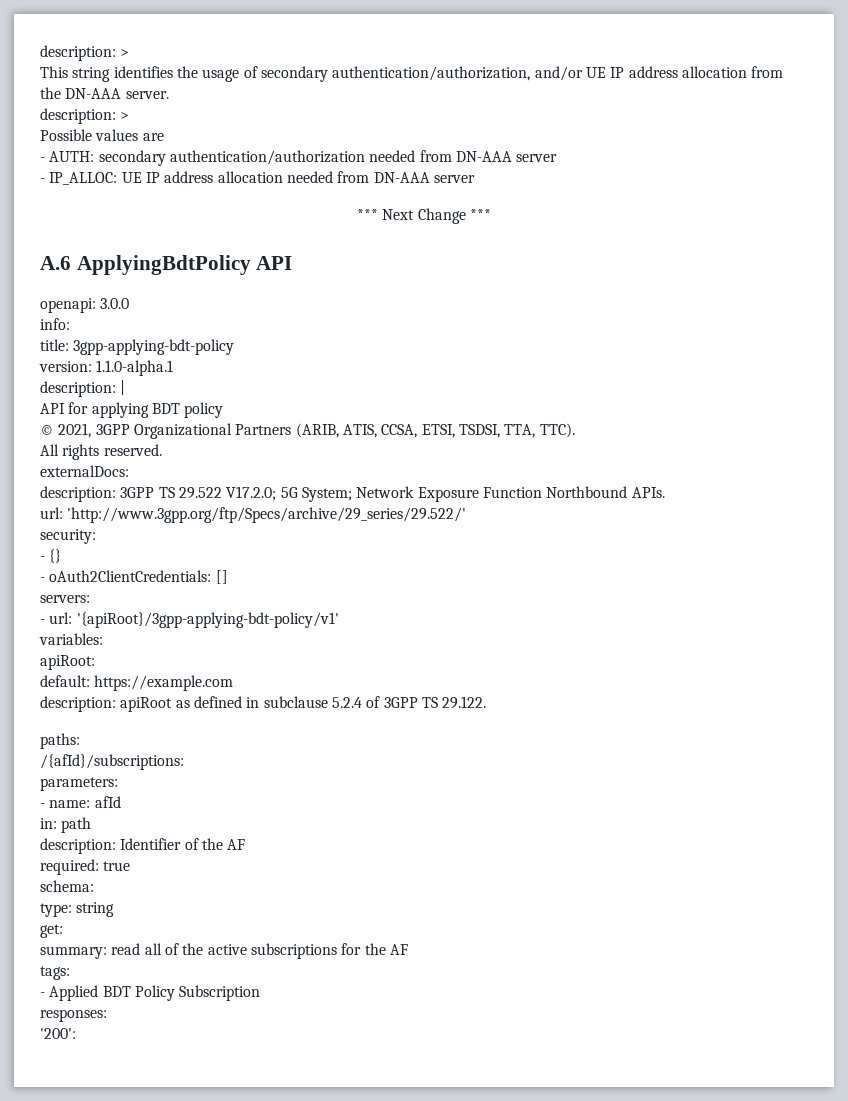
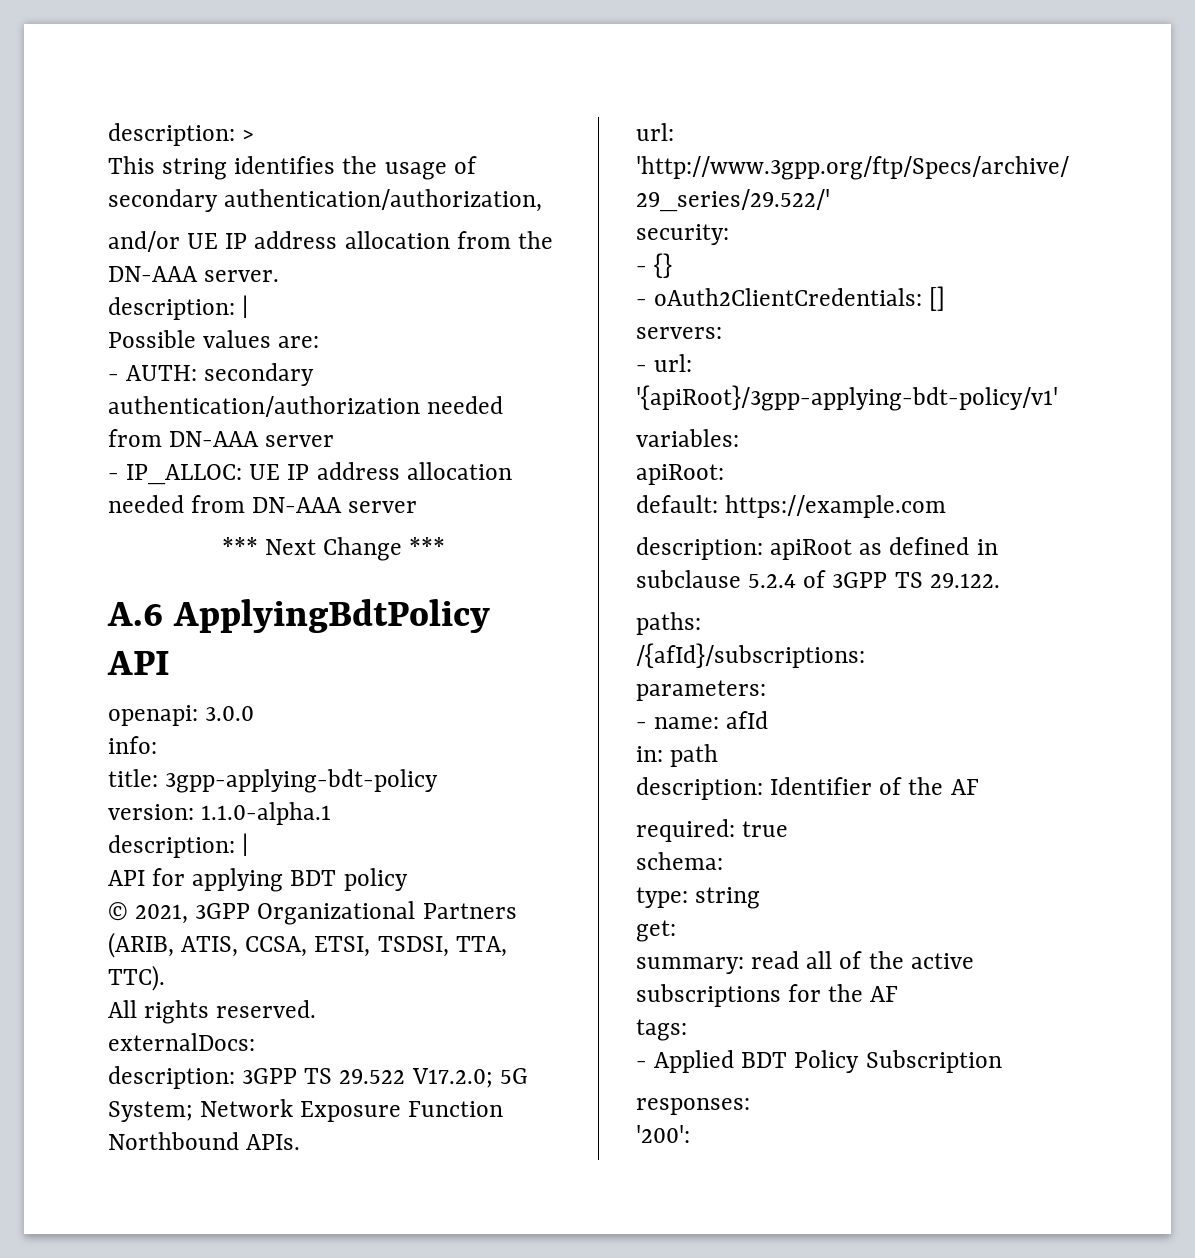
(531, 73) none -> (543, 200) //
[120,112,130,120] > -> [242,295,249,318] |
[142,133,164,141] are -> [278,336,320,348] are:

